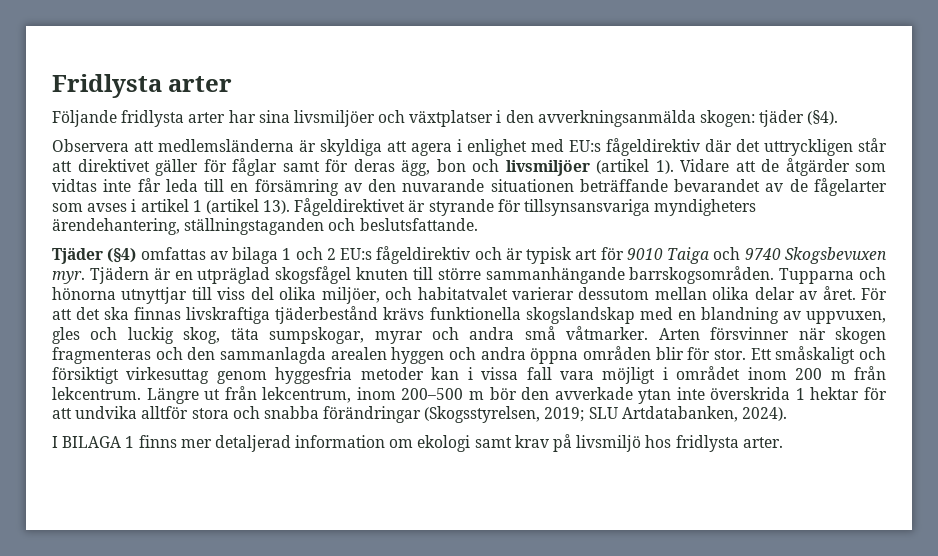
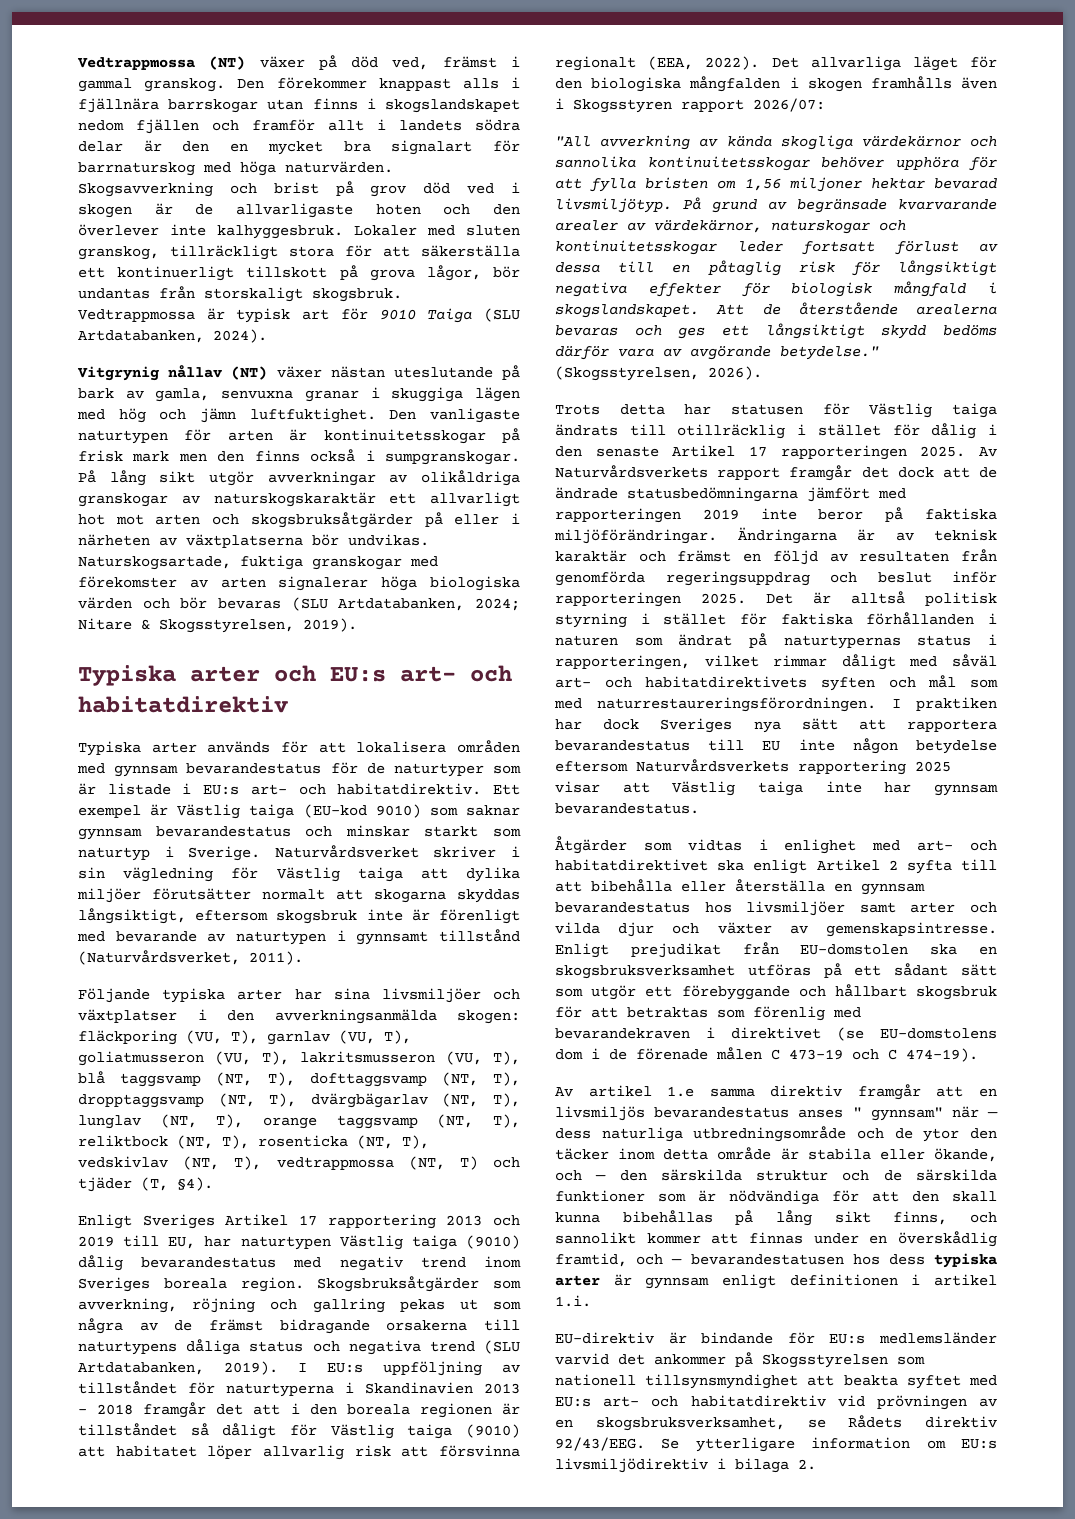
[52,74,233,98] Fridlysta arter -> [77,55,520,70] [78,77,520,92] [78,98,520,113] [78,119,520,134] [78,140,520,155] [78,161,393,176] [78,181,520,197] [78,203,520,218] [78,224,520,239] [78,245,520,260] [78,265,520,281] [78,286,402,302] [78,308,520,323] [78,329,267,343] [77,365,520,381] [78,387,520,402] [77,408,520,423] [78,428,520,444] [78,449,520,465] [78,470,520,486] [78,492,520,507] [78,512,520,528] [78,534,429,548] [78,555,438,570] [78,576,520,591] [78,597,520,611] [78,618,357,633] [78,665,512,686] [78,696,288,713] [78,740,520,756] [77,762,521,777] [78,783,520,795] [78,804,520,819] [78,825,521,840] [78,845,520,861] [78,867,520,882] [77,888,520,903] [78,908,520,924] [77,929,520,945] [78,950,303,965] Vedtrappmossa (NT) växer på död ved, främst i gammal granskog. Den förekommer knappast alls i fjällnära barrskogar utan finns i skogslandskapet nedom fjällen och framför allt i landets södra delar är den en mycket bra signalart för barrnaturskog med höga naturvärden. Skogsavverkning och brist på grov död ved i skogen är de allvarligaste hoten och den överlever inte kalhyggesbruk. Lokaler med sluten granskog, tillräckligt stora för att säkerställa ett kontinuerligt tillskott på grova lågor, bör undantas från storskaligt skogsbruk. Vedtrappmossa är typisk art för 9010 Taiga (SLU Artdatabanken, 2024). // Vitgrynig nållav (NT) växer nästan uteslutande på bark av gamla, senvuxna granar i skuggiga lägen med hög och jämn luftfuktighet. Den vanligaste naturtypen för arten är kontinuitetsskogar på frisk mark men den finns också i sumpgranskogar. På lång sikt utgör avverkningar av olikåldriga granskogar av naturskogskaraktär ett allvarligt hot mot arten och skogsbruksåtgärder på eller i närheten av växtplatserna bör undvikas. Naturskogsartade, fuktiga granskogar med förekomster av arten signalerar höga biologiska värden och bör bevaras (SLU Artdatabanken, 2024; Nitare & Skogsstyrelsen, 2019). // Typiska arter och EU:s art- och habitatdirektiv // Typiska arter används för att lokalisera områden med gynnsam bevarandestatus för de naturtyper som är listade i EU:s art- och habitatdirektiv. Ett exempel är Västlig taiga (EU-kod 9010) som saknar gynnsam bevarandestatus och minskar starkt som naturtyp i Sverige. Naturvårdsverket skriver i sin vägledning för Västlig taiga att dylika miljöer förutsätter normalt att skogarna skyddas långsiktigt, eftersom skogsbruk inte är förenligt med bevarande av naturtypen i gynnsamt tillstånd (Naturvårdsverket, 2011).
[121,110,185,127] fridlysta -> [162,988,226,1003] typiska
[759,110,839,127] [52,138,887,156] [52,158,886,176] [52,178,887,196] [52,198,757,216] [52,218,478,235] [52,246,888,264] [52,266,887,284] [52,286,887,304] [52,306,887,324] [52,326,887,344] [52,346,886,364] [52,366,886,384] [52,386,887,404] [52,406,788,423] [52,434,783,452] tjäder (§4). // Observera att medlemsländerna är skyldiga att agera i enlighet med EU:s fågeldirektiv där det uttryckligen står att direktivet gäller för fåglar samt för deras ägg, bon och livsmiljöer (artikel 1). Vidare att de åtgärder som vidtas inte får leda till en försämring av den nuvarande situationen beträffande bevarandet av de fågelarter som avses i artikel 1 (artikel 13). Fågeldirektivet är styrande för tillsynsansvariga myndigheters ärendehantering, ställningstaganden och beslutsfattande. // Tjäder (§4) omfattas av bilaga 1 och 2 EU:s fågeldirektiv och är typisk art för 9010 Taiga och 9740 Skogsbevuxen myr. Tjädern är en utpräglad skogsfågel knuten till större sammanhängande barrskogsområden. Tupparna och hönorna utnyttjar till viss del olika miljöer, och habitatvalet varierar dessutom mellan olika delar av året. För att det ska finnas livskraftiga tjäderbestånd krävs funktionella skogslandskap med en blandning av uppvuxen, gles och luckig skog, täta sumpskogar, myrar och andra små våtmarker. Arten försvinner när skogen fragmenteras och den sammanlagda arealen hyggen och andra öppna områden blir för stor. Ett småskaligt och försiktigt virkesuttag genom hyggesfria metoder kan i vissa fall vara möjligt i området inom 200 m från lekcentrum. Längre ut från lekcentrum, inom 200–500 m bör den avverkade ytan inte överskrida 1 hektar för att undvika alltför stora och snabba förändringar (Skogsstyrelsen, 2019; SLU Artdatabanken, 2024). // I BILAGA 1 finns mer detaljerad information om ekologi samt krav på livsmiljö hos fridlysta arter. -> [78,1030,411,1045] [78,1051,520,1066] [78,1071,520,1087] [78,1093,520,1108] [78,1114,520,1129] [78,1135,429,1149] [78,1156,520,1170] [78,1177,213,1192] [78,1214,520,1229] [78,1235,520,1250] [78,1255,521,1271] [78,1276,521,1292] [78,1298,521,1313] [78,1318,520,1334] [78,1339,520,1355] [78,1361,520,1376] [78,1381,520,1397] [78,1402,520,1418] [78,1423,520,1439] [78,1445,520,1460] [555,56,997,71] [555,76,997,92] [555,98,825,113] [555,135,997,150] [555,156,997,171] [555,177,997,192] [555,197,997,213] [555,220,906,234] [555,240,998,255] [555,260,997,276] [555,281,997,297] [555,302,997,318] [555,323,997,339] [555,346,879,360] [555,366,762,381] [555,403,997,418] [555,423,997,439] [555,445,997,460] [555,465,997,481] [555,487,906,502] [555,507,997,523] [554,527,997,544] [555,549,997,565] [555,571,997,586] [555,591,997,607] [555,612,997,628] [555,633,997,649] [555,654,997,670] [555,675,998,691] [554,697,997,712] [555,718,997,733] [555,738,997,754] [555,759,951,775] [555,781,998,796] [555,803,699,814] [555,836,997,854] [555,859,997,874] [555,879,925,895] [555,901,997,916] [555,922,997,937] [555,942,997,958] [555,963,997,979] [555,984,997,1000] [555,1006,861,1021] [555,1027,997,1041] [555,1047,978,1062] [555,1084,997,1100] [555,1106,999,1121] [555,1126,997,1142] [555,1147,997,1162] [555,1169,997,1181] [555,1190,997,1205] [555,1210,997,1226] [555,1231,997,1247] [555,1253,997,1268] [555,1274,997,1289] [555,1295,591,1307] [555,1332,997,1344] [555,1352,925,1368] [555,1374,997,1389] [555,1395,997,1410] [555,1415,997,1431] [555,1437,997,1452] [555,1458,816,1473] fläckporing (VU, T), garnlav (VU, T), goliatmusseron (VU, T), lakritsmusseron (VU, T), blå taggsvamp (NT, T), dofttaggsvamp (NT, T), dropptaggsvamp (NT, T), dvärgbägarlav (NT, T), lunglav (NT, T), orange taggsvamp (NT, T), reliktbock (NT, T), rosenticka (NT, T), vedskivlav (NT, T), vedtrappmossa (NT, T) och tjäder (T, §4). // Enligt Sveriges Artikel 17 rapportering 2013 och 2019 till EU, har naturtypen Västlig taiga (9010) dålig bevarandestatus med negativ trend inom Sveriges boreala region. Skogsbruksåtgärder som avverkning, röjning och gallring pekas ut som några av de främst bidragande orsakerna till naturtypens dåliga status och negativa trend (SLU Artdatabanken, 2019). I EU:s uppföljning av tillståndet för naturtyperna i Skandinavien 2013 – 2018 framgår det att i den boreala regionen är tillståndet så dåligt för Västlig taiga (9010) att habitatet löper allvarlig risk att försvinna regionalt (EEA, 2022). Det allvarliga läget för den biologiska mångfalden i skogen framhålls även i Skogsstyren rapport 2026/07: // "All avverkning av kända skogliga värdekärnor och sannolika kontinuitetsskogar behöver upphöra för att fylla bristen om 1,56 miljoner hektar bevarad livsmiljötyp. På grund av begränsade kvarvarande arealer av värdekärnor, naturskogar och kontinuitetsskogar leder fortsatt förlust av dessa till en påtaglig risk för långsiktigt negativa effekter för biologisk mångfald i skogslandskapet. Att de återstående arealerna bevaras och ges ett långsiktigt skydd bedöms därför vara av avgörande betydelse." (Skogsstyrelsen, 2026). // Trots detta har statusen för Västlig taiga ändrats till otillräcklig i stället för dålig i den senaste Artikel 17 rapporteringen 2025. Av Naturvårdsverkets rapport framgår det dock att de ändrade statusbedömningarna jämfört med rapporteringen 2019 inte beror på faktiska miljöförändringar. Ändringarna är av teknisk karaktär och främst en följd av resultaten från genomförda regeringsuppdrag och beslut inför rapporteringen 2025. Det är alltså politisk styrning i stället för faktiska förhållanden i naturen som ändrat på naturtypernas status i rapporteringen, vilket rimmar dåligt med såväl art- och habitatdirektivets syften och mål som med naturrestaureringsförordningen. I praktiken har dock Sveriges nya sätt att rapportera bevarandestatus till EU inte någon betydelse eftersom Naturvårdsverkets rapportering 2025 visar att Västlig taiga inte har gynnsam bevarandestatus. // Åtgärder som vidtas i enlighet med art- och habitatdirektivet ska enligt Artikel 2 syfta till att bibehålla eller återställa en gynnsam bevarandestatus hos livsmiljöer samt arter och vilda djur och växter av gemenskapsintresse. Enligt prejudikat från EU-domstolen ska en skogsbruksverksamhet utföras på ett sådant sätt som utgör ett förebyggande och hållbart skogsbruk för att betraktas som förenlig med bevarandekraven i direktivet (se EU-domstolens dom i de förenade målen C 473-19 och C 474-19). // Av artikel 1.e samma direktiv framgår att en livsmiljös bevarandestatus anses " gynnsam" när — dess naturliga utbredningsområde och de ytor den täcker inom detta område är stabila eller ökande, och — den särskilda struktur och de särskilda funktioner som är nödvändiga för att den skall kunna bibehållas på lång sikt finns, och sannolikt kommer att finnas under en överskådlig framtid, och — bevarandestatusen hos dess typiska arter är gynnsam enligt definitionen i artikel 1.i. // EU-direktiv är bindande för EU:s medlemsländer varvid det ankommer på Skogsstyrelsen som nationell tillsynsmyndighet att beakta syftet med EU:s art- och habitatdirektiv vid prövningen av en skogsbruksverksamhet, se Rådets direktiv 92/43/EEG. Se ytterligare information om EU:s livsmiljödirektiv i bilaga 2.

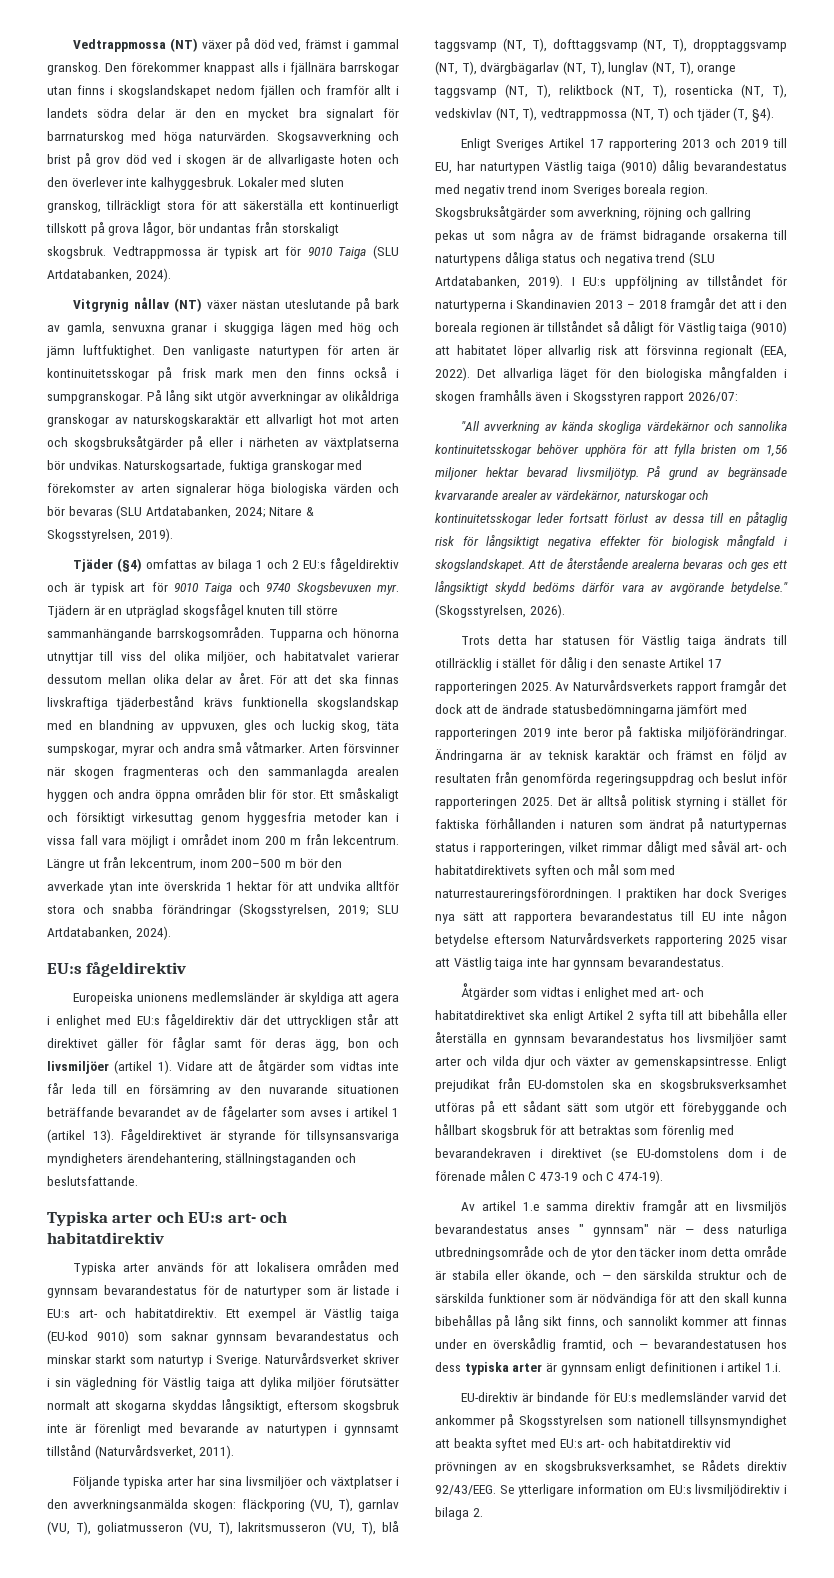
(357, 625) none -> [73,558,399,572] [47,582,399,595] [47,604,338,618] [47,627,399,641] [47,651,399,664] [47,673,400,684] [47,696,399,710] [47,720,399,733] [47,742,399,756] [47,766,399,779] [47,788,399,802] [47,812,399,825] [47,834,399,848] [47,857,343,871] [47,881,399,894] [47,903,399,917] [47,926,171,940] [47,962,187,977] [73,992,399,1005] [47,1014,399,1028] [47,1037,400,1051] [47,1060,399,1074] [47,1083,399,1097] [47,1106,400,1120] [47,1129,399,1143] [47,1153,356,1166] [47,1176,138,1186] // Tjäder (§4) omfattas av bilaga 1 och 2 EU:s fågeldirektiv och är typisk art för 9010 Taiga och 9740 Skogsbevuxen myr. Tjädern är en utpräglad skogsfågel knuten till större sammanhängande barrskogsområden. Tupparna och hönorna utnyttjar till viss del olika miljöer, och habitatvalet varierar dessutom mellan olika delar av året. För att det ska finnas livskraftiga tjäderbestånd krävs funktionella skogslandskap med en blandning av uppvuxen, gles och luckig skog, täta sumpskogar, myrar och andra små våtmarker. Arten försvinner när skogen fragmenteras och den sammanlagda arealen hyggen och andra öppna områden blir för stor. Ett småskaligt och försiktigt virkesuttag genom hyggesfria metoder kan i vissa fall vara möjligt i området inom 200 m från lekcentrum. Längre ut från lekcentrum, inom 200–500 m bör den avverkade ytan inte överskrida 1 hektar för att undvika alltför stora och snabba förändringar (Skogsstyrelsen, 2019; SLU Artdatabanken, 2024). // EU:s fågeldirektiv // Europeiska unionens medlemsländer är skyldiga att agera i enlighet med EU:s fågeldirektiv där det uttryckligen står att direktivet gäller för fåglar samt för deras ägg, bon och livsmiljöer (artikel 1). Vidare att de åtgärder som vidtas inte får leda till en försämring av den nuvarande situationen beträffande bevarandet av de fågelarter som avses i artikel 1 (artikel 13). Fågeldirektivet är styrande för tillsynsansvariga myndigheters ärendehantering, ställningstaganden och beslutsfattande.

